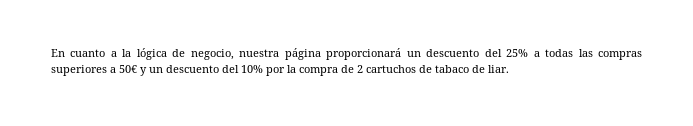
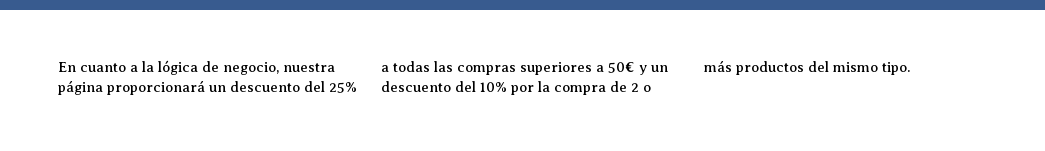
[366,65,509,73] cartuchos de tabaco de liar. -> [643,85,651,92] [704,60,910,75] o más productos del mismo tipo.

